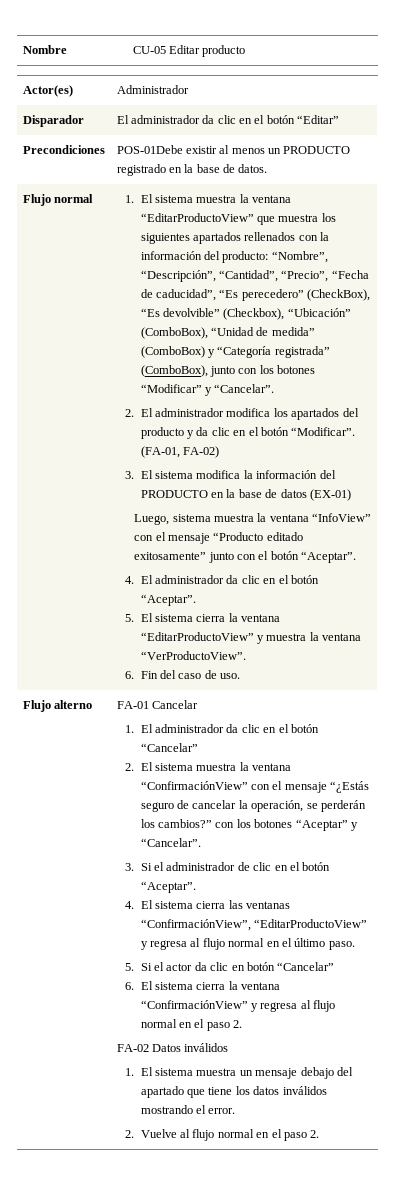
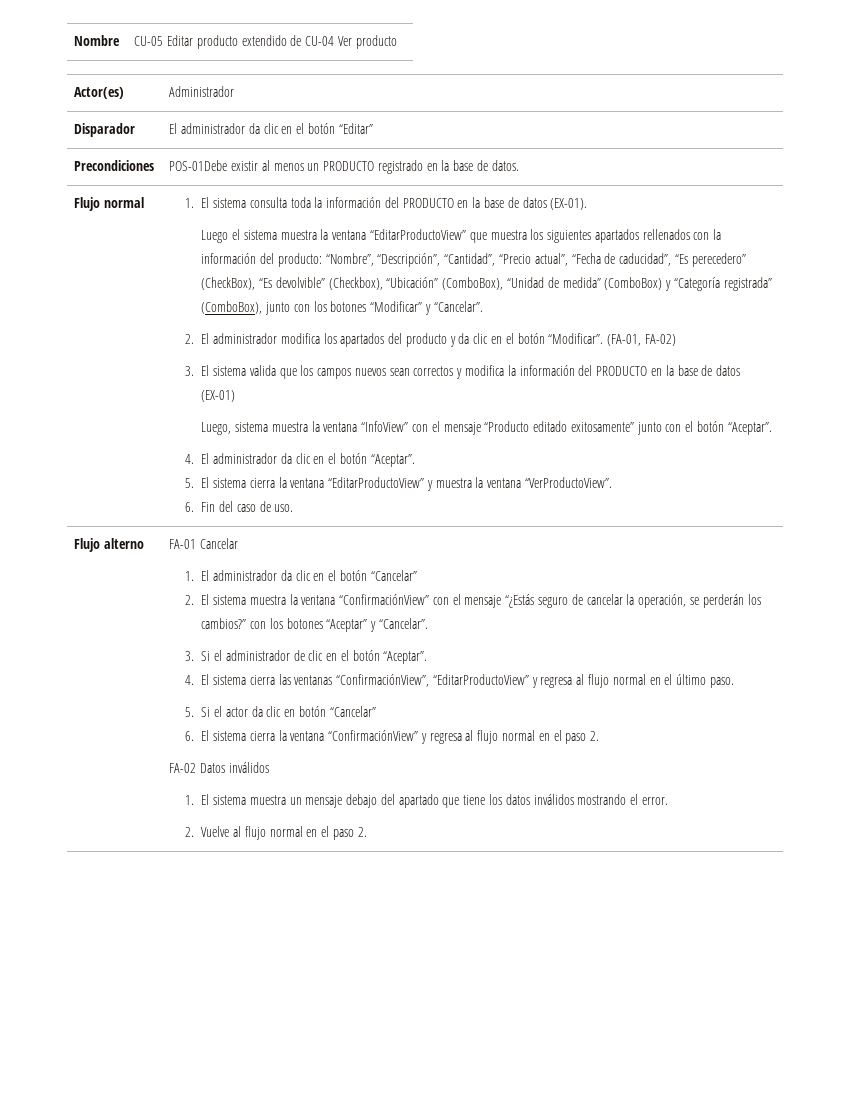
(246, 51) none -> [241,35,397,49] extendido de CU-04 Ver producto
(194, 199) none -> [249,197,588,210] [201,229,277,243] consulta toda la información del PRODUCTO en la base de datos (EX-01). // Luego el sistema
[281,270,329,282] “Precio”, -> [499,253,568,266] “Precio actual”,
(194, 475) none -> [249,365,463,379] valida que los campos nuevos sean correctos y

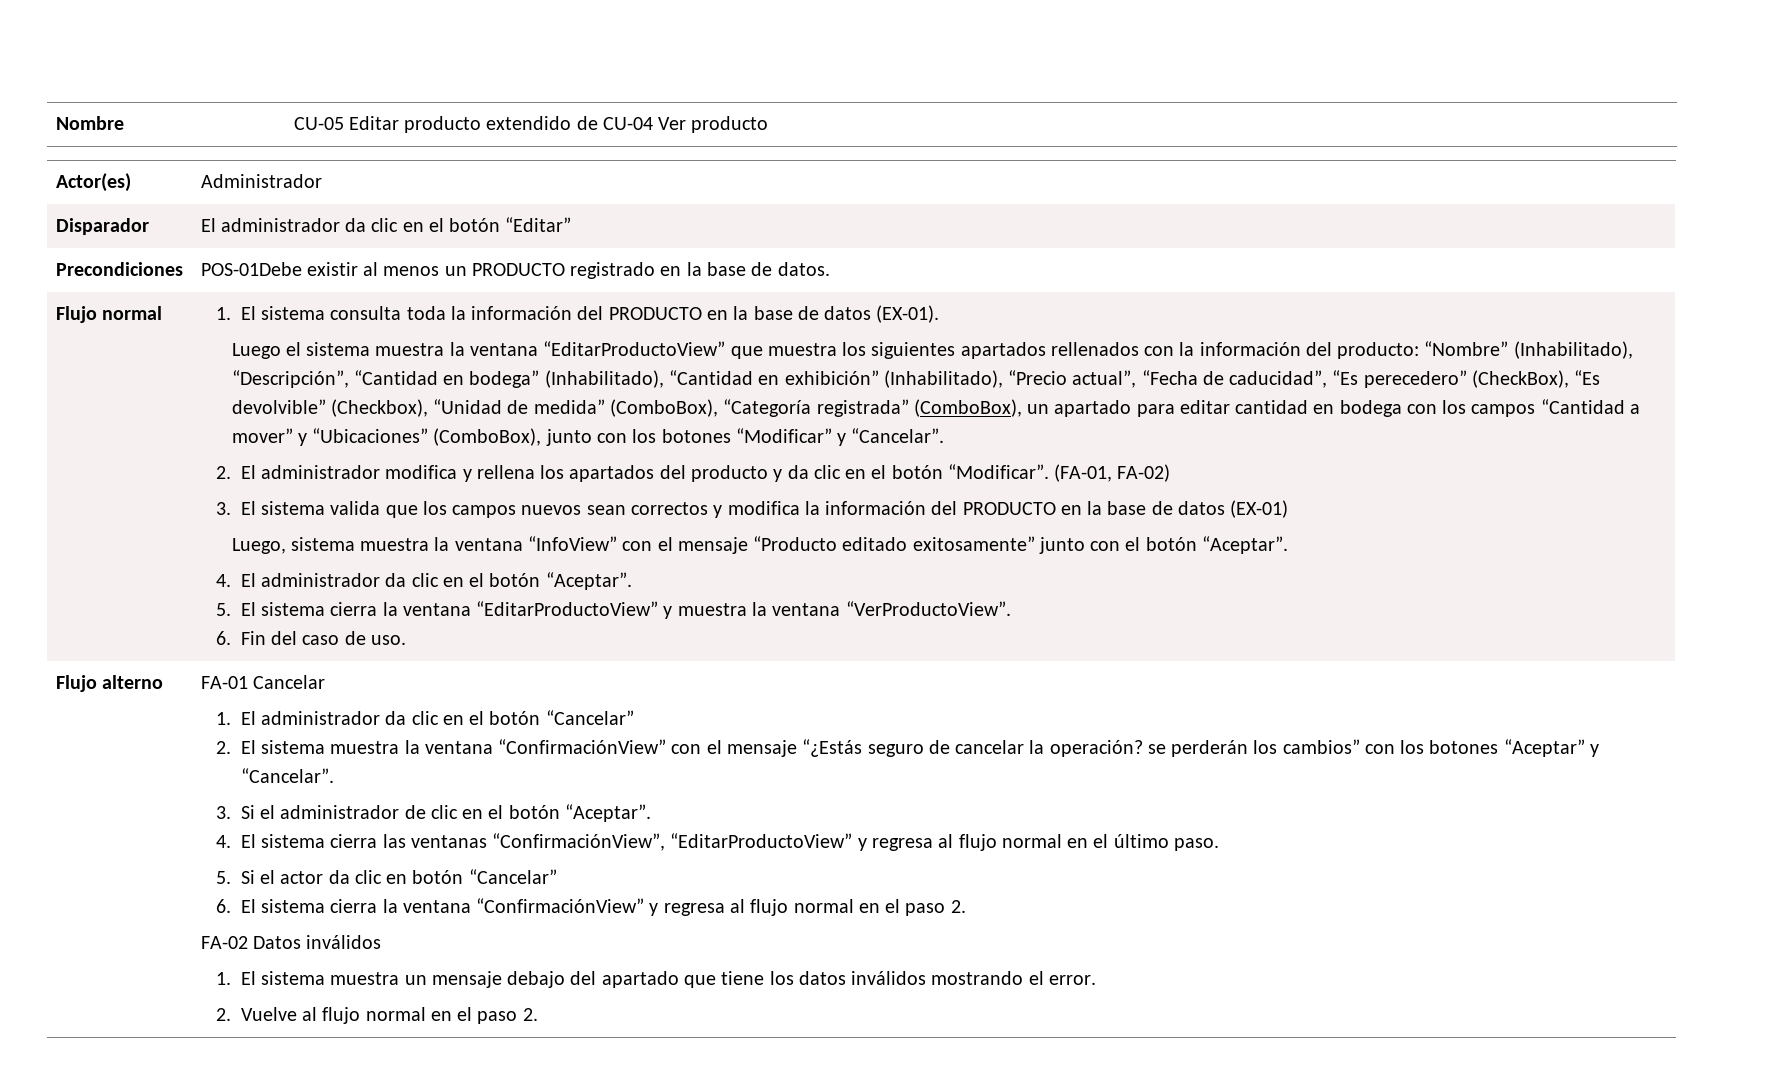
[325,253,496,267] “Nombre”, “Descripción”, “Cantidad”, -> [1424,341,1633,359] [231,370,1003,388] “Nombre” (Inhabilitado), “Descripción”, “Cantidad en bodega” (Inhabilitado), “Cantidad en exhibición” (Inhabilitado),
[386,277,504,290] “Ubicación” (ComboBox), -> (428, 408) none
[604,277,672,291] (ComboBox) y -> [609,399,718,417] (ComboBox),
(263, 307) none -> [1027,399,1640,417] [231,428,542,446] un apartado para editar cantidad en bodega con los campos “Cantidad a mover” y “Ubicaciones” (ComboBox),
(320, 338) none -> [462,465,535,482] y rellena
[638,594,687,608] operación, -> [1049,740,1143,757] operación?
[201,618,247,629] cambios?” -> [1282,739,1360,754] cambios”

